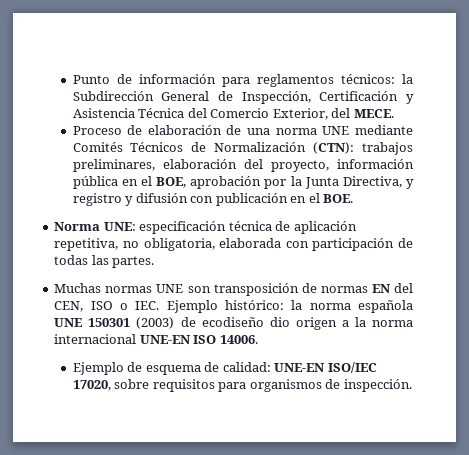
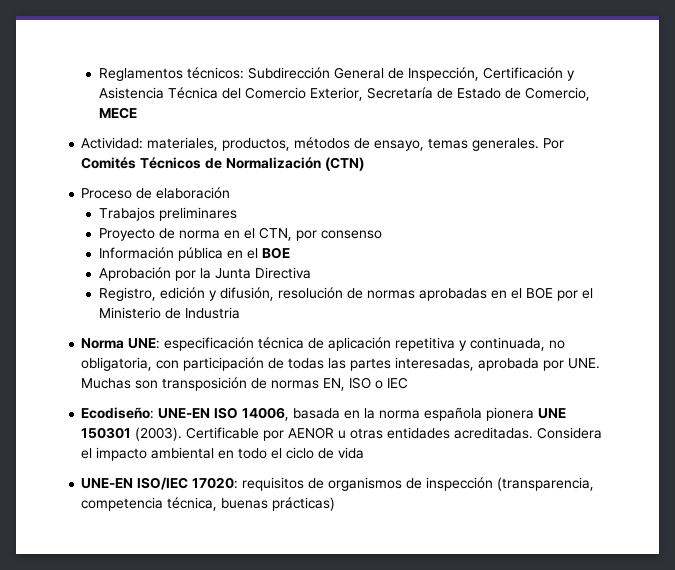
[72,74,413,87] Punto de información para reglamentos técnicos: la -> [99,67,245,81] Reglamentos técnicos:
[331,108,394,118] [72,125,413,135] [72,142,413,155] [72,159,414,172] del MECE. // Proceso de elaboración de una norma UNE mediante Comités Técnicos de Normalización (CTN): trabajos preliminares, elaboración del proyecto, información -> [367,87,591,101] [99,107,138,119] [81,137,565,151] [81,157,365,171] [81,187,231,199] [99,207,238,221] [99,227,383,241] [99,247,175,259] Secretaría de Estado de Comercio, MECE // Actividad: materiales, productos, métodos de ensayo, temas generales. Por Comités Técnicos de Normalización (CTN) // Proceso de elaboración // Trabajos preliminares // Proyecto de norma en el CTN, por consenso // Información
[156,176,262,189] BOE, aprobación -> [262,247,291,259] [99,267,172,281] BOE // Aprobación
[342,176,414,189] [72,193,354,206] Directiva, y registro y difusión con publicación en el BOE. -> [255,267,312,279] [99,287,594,301] [99,307,241,319] Directiva // Registro, edición y difusión, resolución de normas aprobadas en el BOE por el Ministerio de Industria
[54,238,119,251] repetitiva, -> [395,337,546,351] repetitiva y continuada,
[219,238,282,248] elaborada -> (153, 364) none
[112,256,155,268] [54,283,413,296] [54,300,284,313] partes. // Muchas normas UNE son transposición de normas EN del CEN, ISO o IEC. Ejemplo histórico: -> [350,357,601,371] [81,377,409,391] [81,407,361,421] partes interesadas, aprobada por UNE. Muchas son transposición de normas EN, ISO o IEC // Ecodiseño: UNE-EN ISO 14006, basada en
(413, 306) none -> [486,407,535,421] pionera
[136,317,414,330] [54,334,258,344] [72,362,377,375] [72,379,412,392] (2003) de ecodiseño dio origen a la norma internacional UNE-EN ISO 14006. // Ejemplo de esquema de calidad: UNE-EN ISO/IEC 17020, sobre requisitos para organismos de inspección. -> [135,427,603,441] [81,447,365,461] [81,477,595,491] [81,497,336,511] (2003). Certificable por AENOR u otras entidades acreditadas. Considera el impacto ambiental en todo el ciclo de vida // UNE-EN ISO/IEC 17020: requisitos de organismos de inspección (transparencia, competencia técnica, buenas prácticas)

